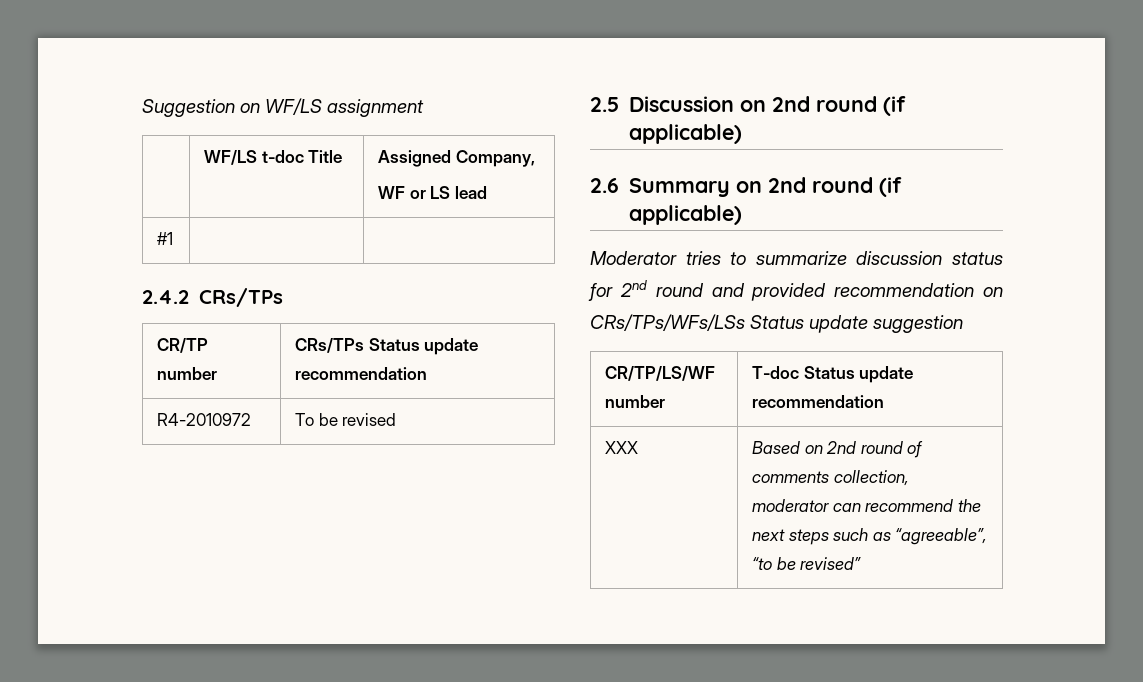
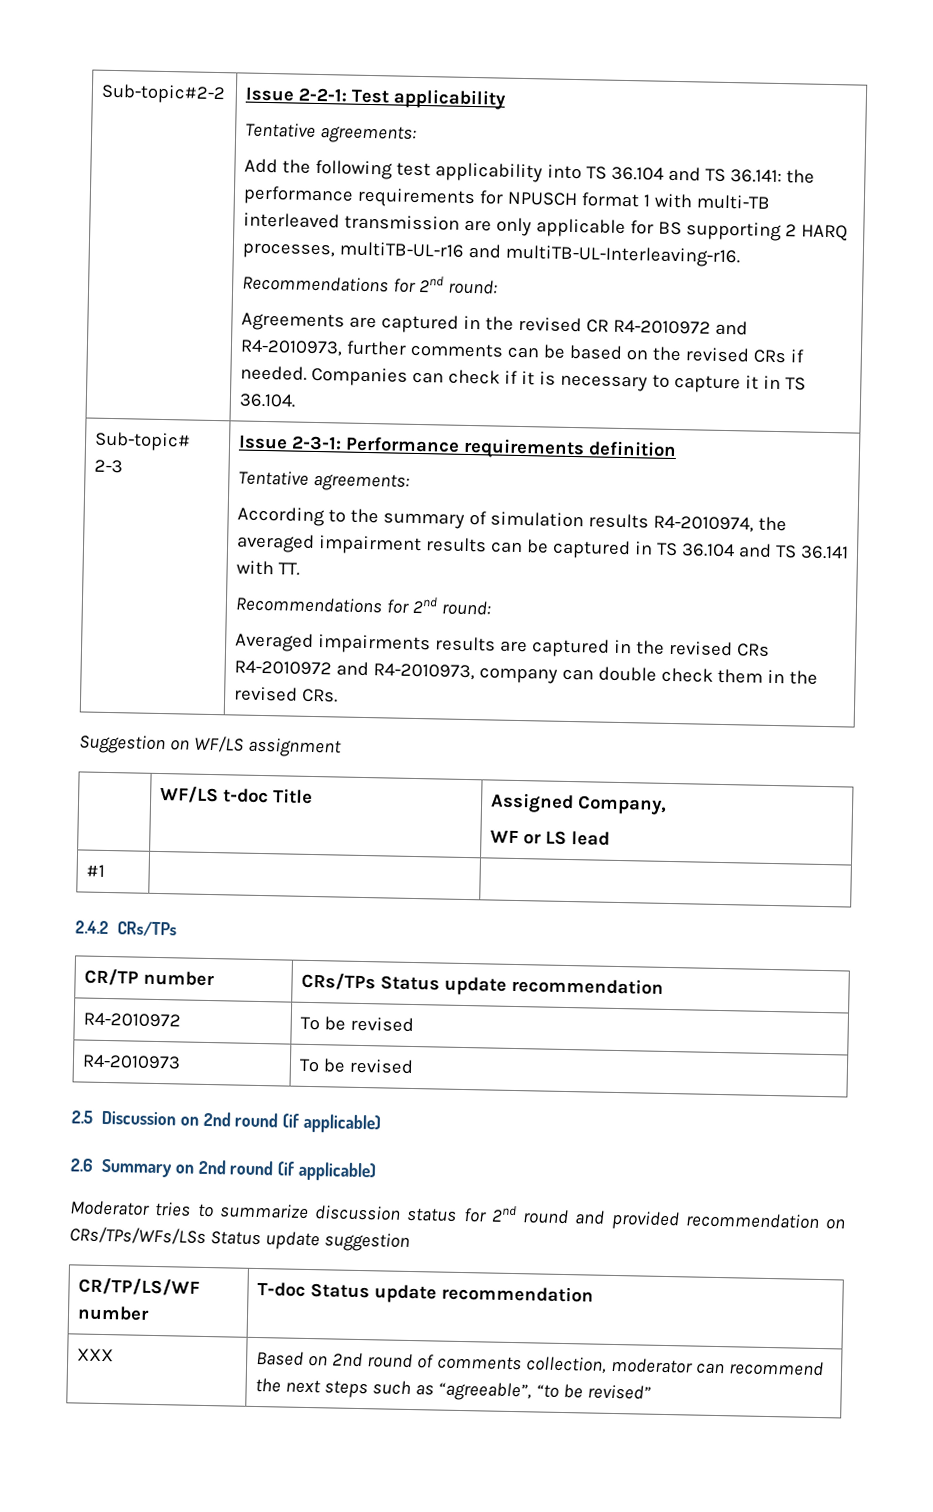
(142, 108) none -> [100,83,226,105] [244,87,507,110] [244,122,417,144] [243,158,815,184] [242,185,771,210] [242,212,848,242] [241,241,740,268] [241,275,498,295] [240,312,748,336] [239,339,805,364] [239,365,806,394] [238,393,296,408] [93,431,191,452] [93,459,123,474] [237,435,677,460] [237,470,410,492] [236,506,787,533] [235,533,849,560] [235,560,300,576] [234,596,492,616] [234,632,770,658] [233,660,818,685] [233,686,338,703] Sub-topic#2-2 | Issue 2-2-1: Test applicability // Tentative agreements: // Add the following test applicability into TS 36.104 and TS 36.141: the performance requirements for NPUSCH format 1 with multi-TB interleaved transmission are only applicable for BS supporting 2 HARQ processes, multiTB-UL-r16 and multiTB-UL-Interleaving-r16. // Recommendations for 2nd round: // Agreements are captured in the revised CR R4-2010972 and R4-2010973, further comments can be based on the revised CRs if needed. Companies can check if it is necessary to capture it in TS 36.104. // Sub-topic# 2-3 | Issue 2-3-1: Performance requirements definition // Tentative agreements: // According to the summary of simulation results R4-2010974, the averaged impairment results can be captured in TS 36.104 and TS 36.141 with TT. // Recommendations for 2nd round: // Averaged impairments results are captured in the revised CRs R4-2010972 and R4-2010973, company can double check them in the revised CRs. //
(397, 419) none -> [81,1054,181,1070] [298,1058,414,1075] // R4-2010973 | To be revised

